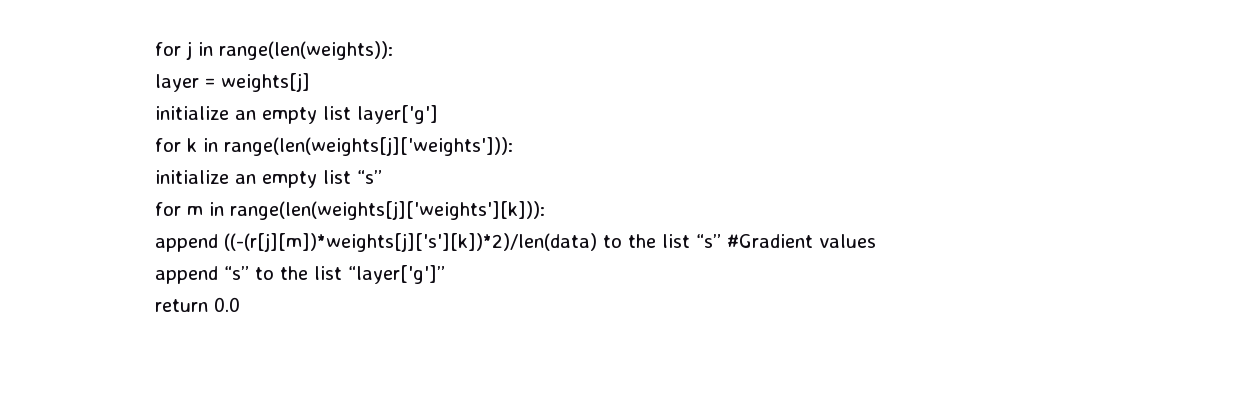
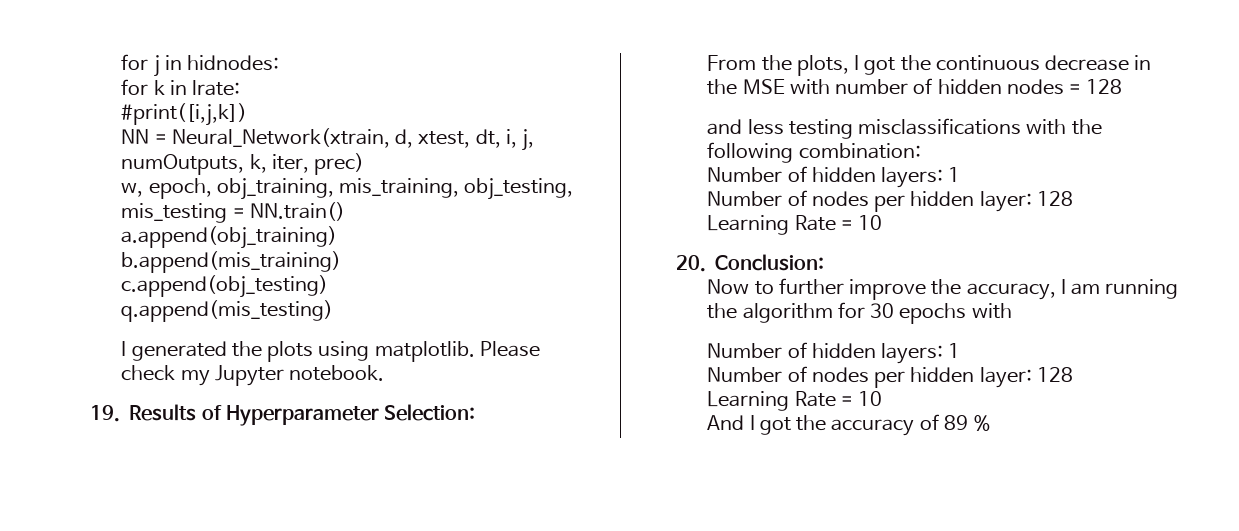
[219,41,394,60] [155,73,311,92] [155,105,439,124] [155,137,514,156] [155,170,383,188] [155,201,546,220] [155,233,877,252] [155,265,446,284] [155,297,241,312] range(len(weights)): // layer = weights[j] // initialize an empty list layer['g'] // for k in range(len(weights[j]['weights'])): // initialize an empty list “s” // for m in range(len(weights[j]['weights'][k])): // append ((-(r[j][m])*weights[j]['s'][k])*2)/len(data) to the list “s” #Gradient values // append “s” to the list “layer['g']” // return 0.0 -> [187,55,280,71] [121,79,241,96] [121,103,248,126] [121,128,535,151] [121,153,365,175] [121,178,574,200] [121,202,345,223] [121,226,338,249] [121,251,342,273] [121,275,329,298] [121,300,334,322] [121,341,540,362] [121,365,385,386] [89,404,476,426] [707,55,1152,76] [707,78,1123,95] [707,118,1102,139] [707,142,921,163] [707,166,961,188] [707,190,1073,212] [707,215,883,235] [675,254,825,272] [707,278,1179,300] [707,302,1012,324] [707,342,961,364] [707,366,1073,388] [707,391,883,411] [707,414,992,436] hidnodes: // for k in lrate: // #print([i,j,k]) // NN = Neural_Network(xtrain, d, xtest, dt, i, j, numOutputs, k, iter, prec) // w, epoch, obj_training, mis_training, obj_testing, mis_testing = NN.train() // a.append(obj_training) // b.append(mis_training) // c.append(obj_testing) // q.append(mis_testing) // I generated the plots using matplotlib. Please check my Jupyter notebook. // 19. Results of Hyperparameter Selection: // From the plots, I got the continuous decrease in the MSE with number of hidden nodes = 128 // and less testing misclassifications with the following combination: // Number of hidden layers: 1 // Number of nodes per hidden layer: 128 // Learning Rate = 10 // 20. Conclusion: // Now to further improve the accuracy, I am running the algorithm for 30 epochs with // Number of hidden layers: 1 // Number of nodes per hidden layer: 128 // Learning Rate = 10 // And I got the accuracy of 89 %

